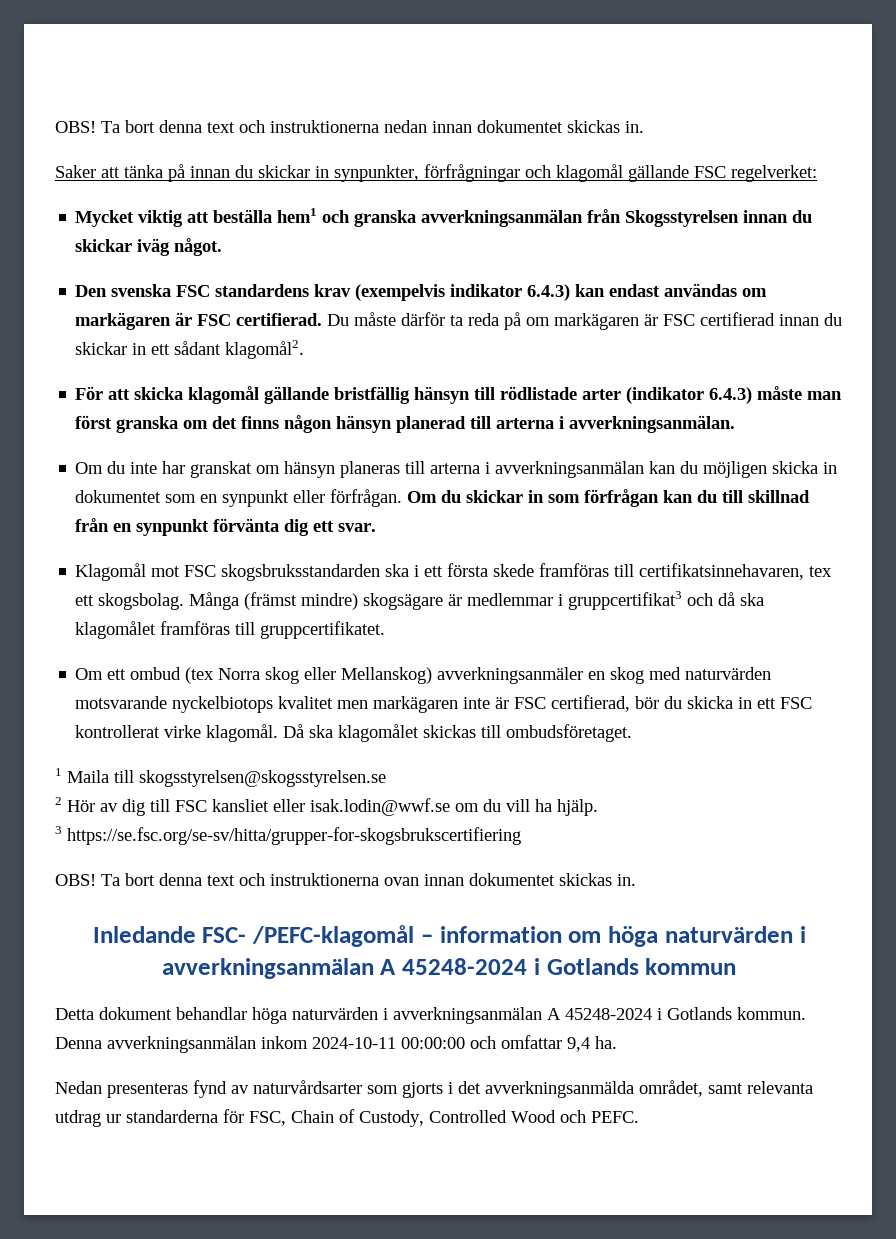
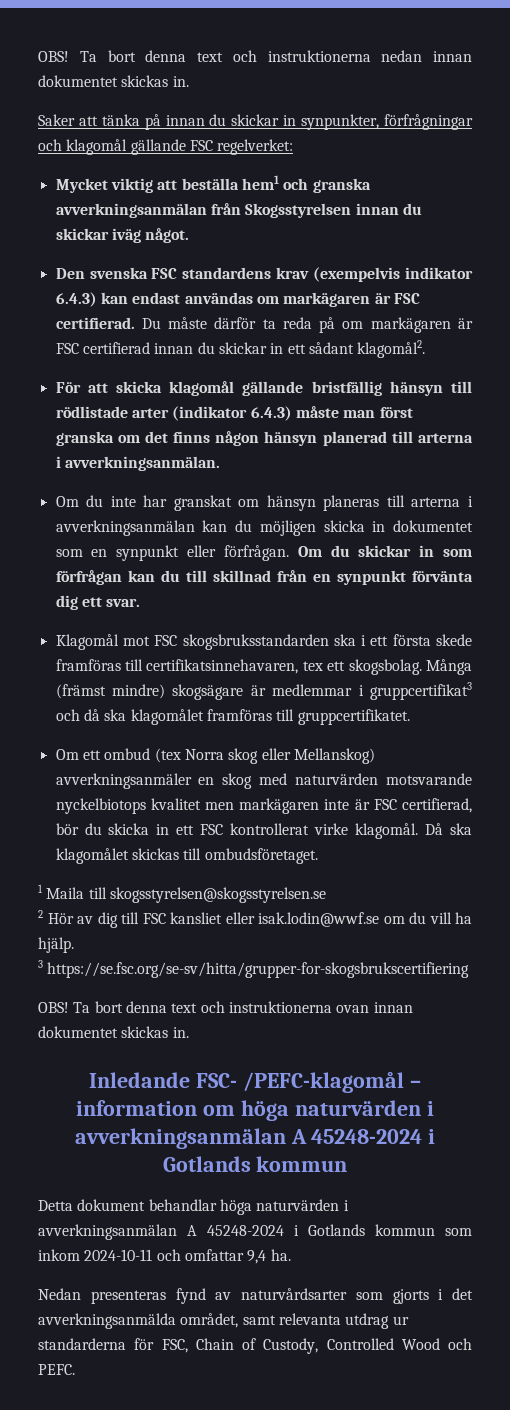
[737,1007,806,1020] [55,1036,256,1053] kommun. Denna avverkningsanmälan -> [375,1224,472,1236] kommun som
[401,1037,465,1049] 00:00:00 -> (153, 1255) none

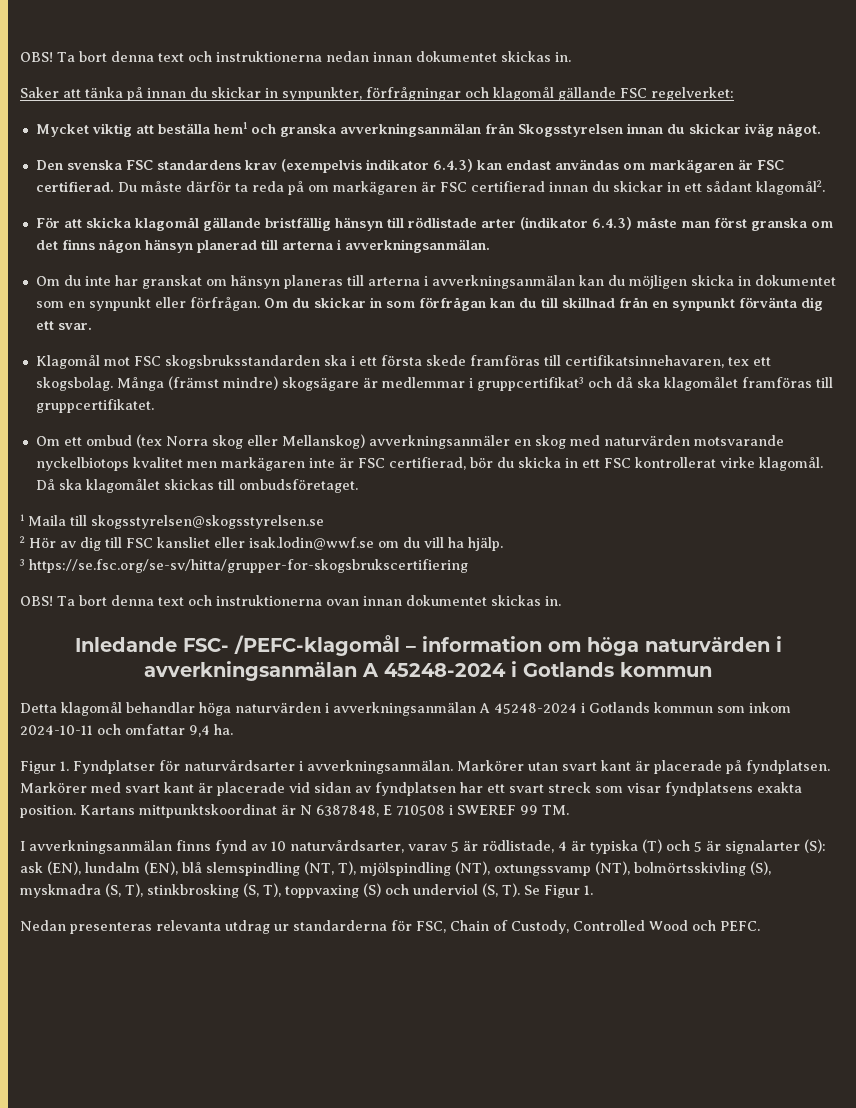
[77,1199,146,1211] dokument -> [61,702,122,716] klagomål
[38,1288,473,1304] [38,1313,276,1329] Nedan presenteras fynd av naturvårdsarter som gjorts i det avverkningsanmälda området, samt -> [20,760,830,774] [20,782,802,796] [20,804,569,818] [20,839,826,854] [20,861,771,876] [20,883,593,898] [20,920,152,934] Figur 1. Fyndplatser för naturvårdsarter i avverkningsanmälan. Markörer utan svart kant är placerade på fyndplatsen. Markörer med svart kant är placerade vid sidan av fyndplatsen har ett svart streck som visar fyndplatsens exakta position. Kartans mittpunktskoordinat är N 6387848, E 710508 i SWEREF 99 TM. // I avverkningsanmälan finns fynd av 10 naturvårdsarter, varav 5 är rödlistade, 4 är typiska (T) och 5 är signalarter (S): ask (EN), lundalm (EN), blå slemspindling (NT, T), mjölspindling (NT), oxtungssvamp (NT), bolmörtsskivling (S), myskmadra (S, T), stinkbrosking (S, T), toppvaxing (S) och underviol (S, T). Se Figur 1. // Nedan presenteras

